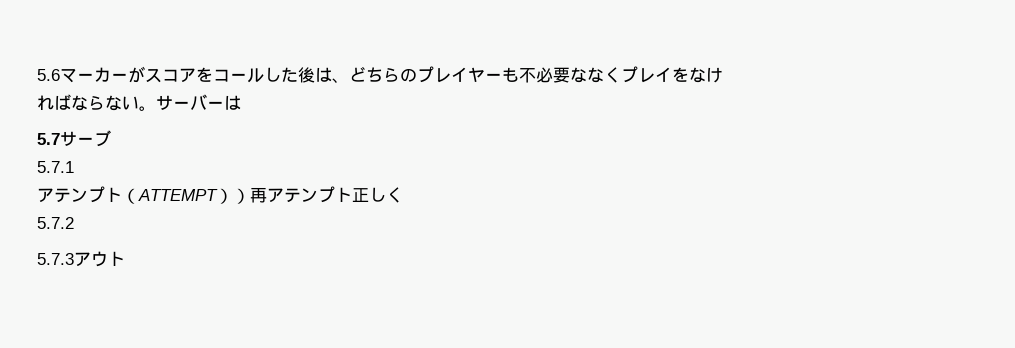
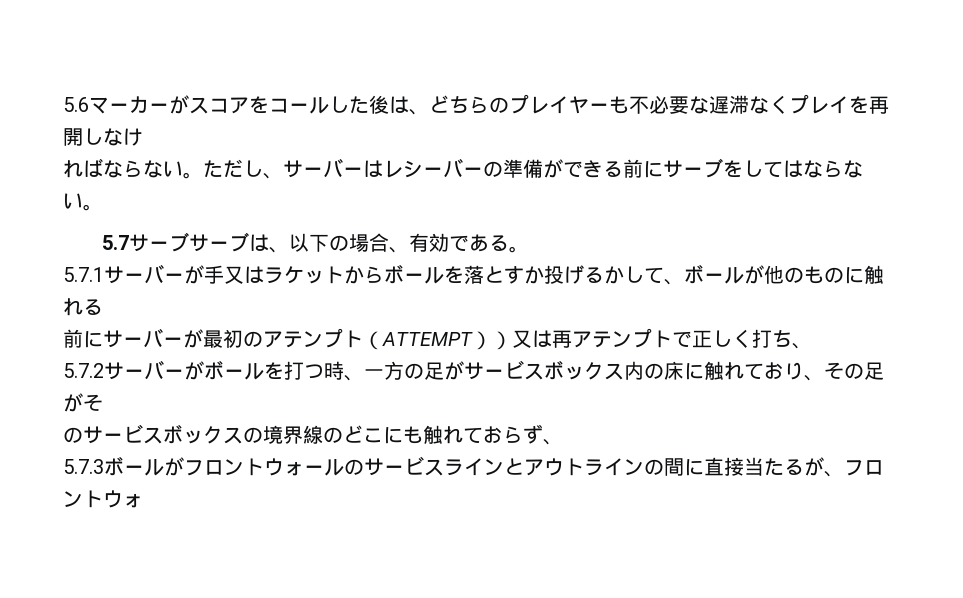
(587, 75) none -> [709,95,749,114] 遅滞
(689, 74) none -> [869,96,889,114] [63,128,103,146] 再開し
(156, 108) none -> [203,159,283,179] ただし、
[37,130,111,147] [37,161,74,173] // 5.7サーブ // 5.7.1 // -> [383,158,863,178] [63,193,103,211] [101,232,529,253] [63,264,884,285] [63,298,103,316] [63,328,263,348] レシーバーの準備ができる前にサーブをしてはならない。 // 5.7サーブサーブは、以下の場合、有効である。 // 5.7.1サーバーが手又はラケットからボールを落とすか投げるかして、ボールが他のものに触れる // 前にサーバーが最初の
(250, 196) none -> [512,330,552,348] 又は
(352, 194) none -> [672,331,692,348] で
(403, 195) none -> [752,329,812,349] 打ち、
[37,251,125,267] // 5.7.3アウト -> [104,360,884,381] [63,393,103,412] [63,424,563,445] [63,456,884,477] [63,490,143,508] サーバーがボールを打つ時、一方の足がサービスボックス内の床に触れており、その足がそ // のサービスボックスの境界線のどこにも触れておらず、 // 5.7.3ボールがフロントウォールのサービスラインとアウトラインの間に直接当たるが、フロントウォ

